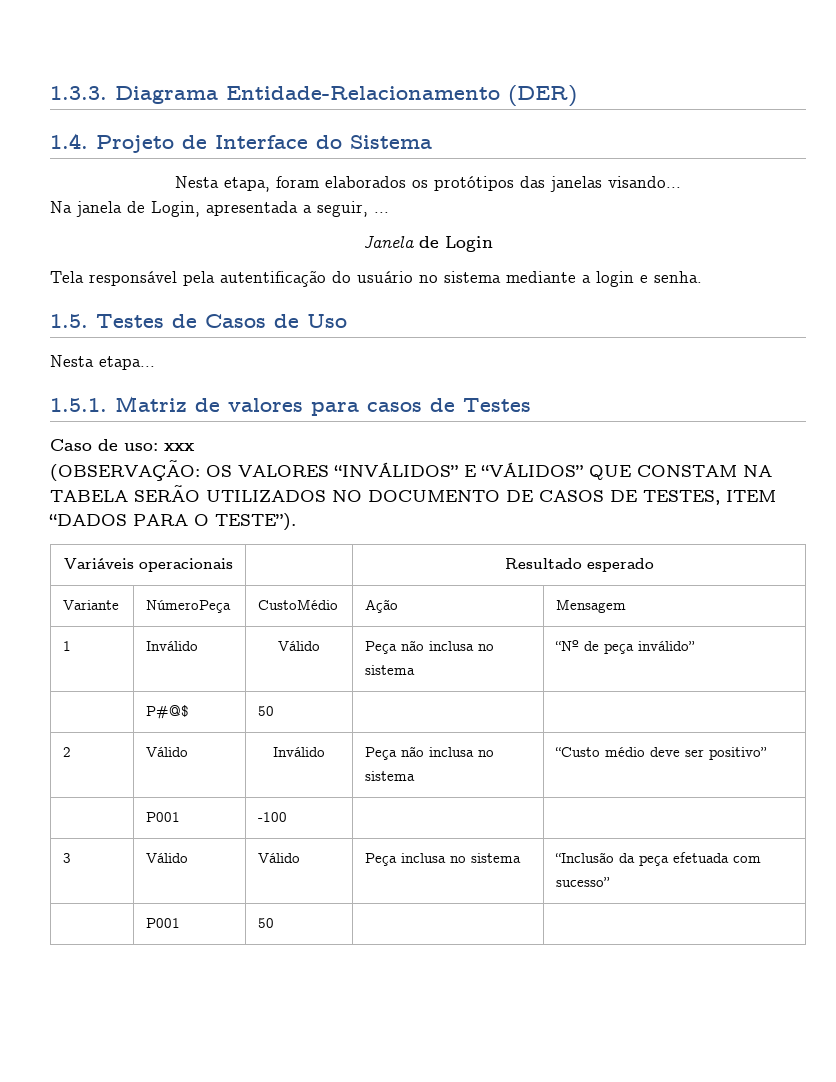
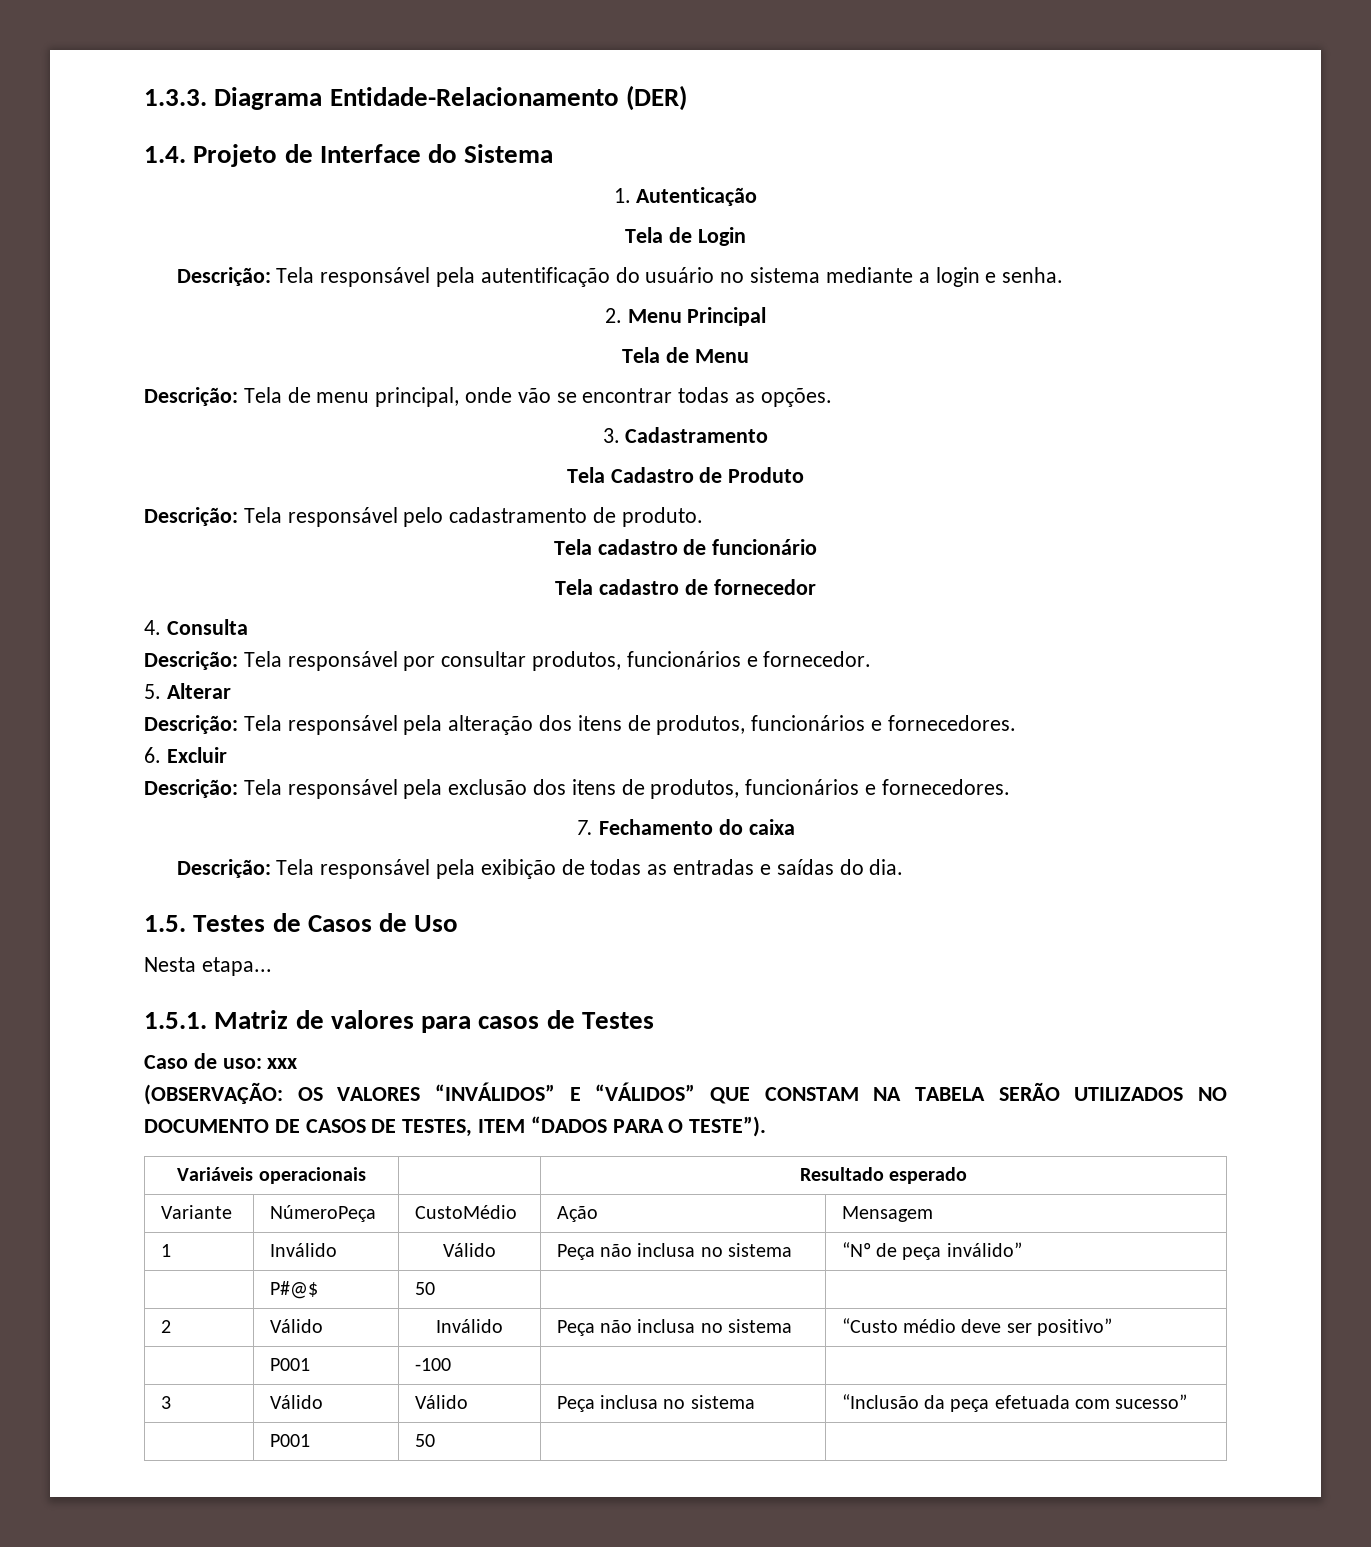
[175,176,681,192] [50,201,389,217] [363,235,415,248] Nesta etapa, foram elaborados os protótipos das janelas visando... // Na janela de Login, apresentada a seguir, ... // Janela -> [613,187,758,206] [625,227,664,243] 1. Autenticação // Tela
(493, 244) none -> [176,267,271,286] Descrição:
(702, 277) none -> [604,307,767,326] [622,347,749,363] [144,387,832,407] [602,427,769,443] [566,467,805,483] [144,507,703,527] [553,539,818,555] [555,579,816,595] [144,619,248,635] [144,651,872,671] [144,683,231,699] [144,715,1016,735] [144,747,227,763] [144,779,1010,799] [576,819,795,835] [176,859,904,879] // 2. Menu Principal // Tela de Menu // Descrição: Tela de menu principal, onde vão se encontrar todas as opções. // 3. Cadastramento // Tela Cadastro de Produto // Descrição: Tela responsável pelo cadastramento de produto. // Tela cadastro de funcionário // Tela cadastro de fornecedor // 4. Consulta // Descrição: Tela responsável por consultar produtos, funcionários e fornecedor. // 5. Alterar // Descrição: Tela responsável pela alteração dos itens de produtos, funcionários e fornecedores. // 6. Excluir // Descrição: Tela responsável pela exclusão dos itens de produtos, funcionários e fornecedores. // 7. Fechamento do caixa // Descrição: Tela responsável pela exibição de todas as entradas e saídas do dia.

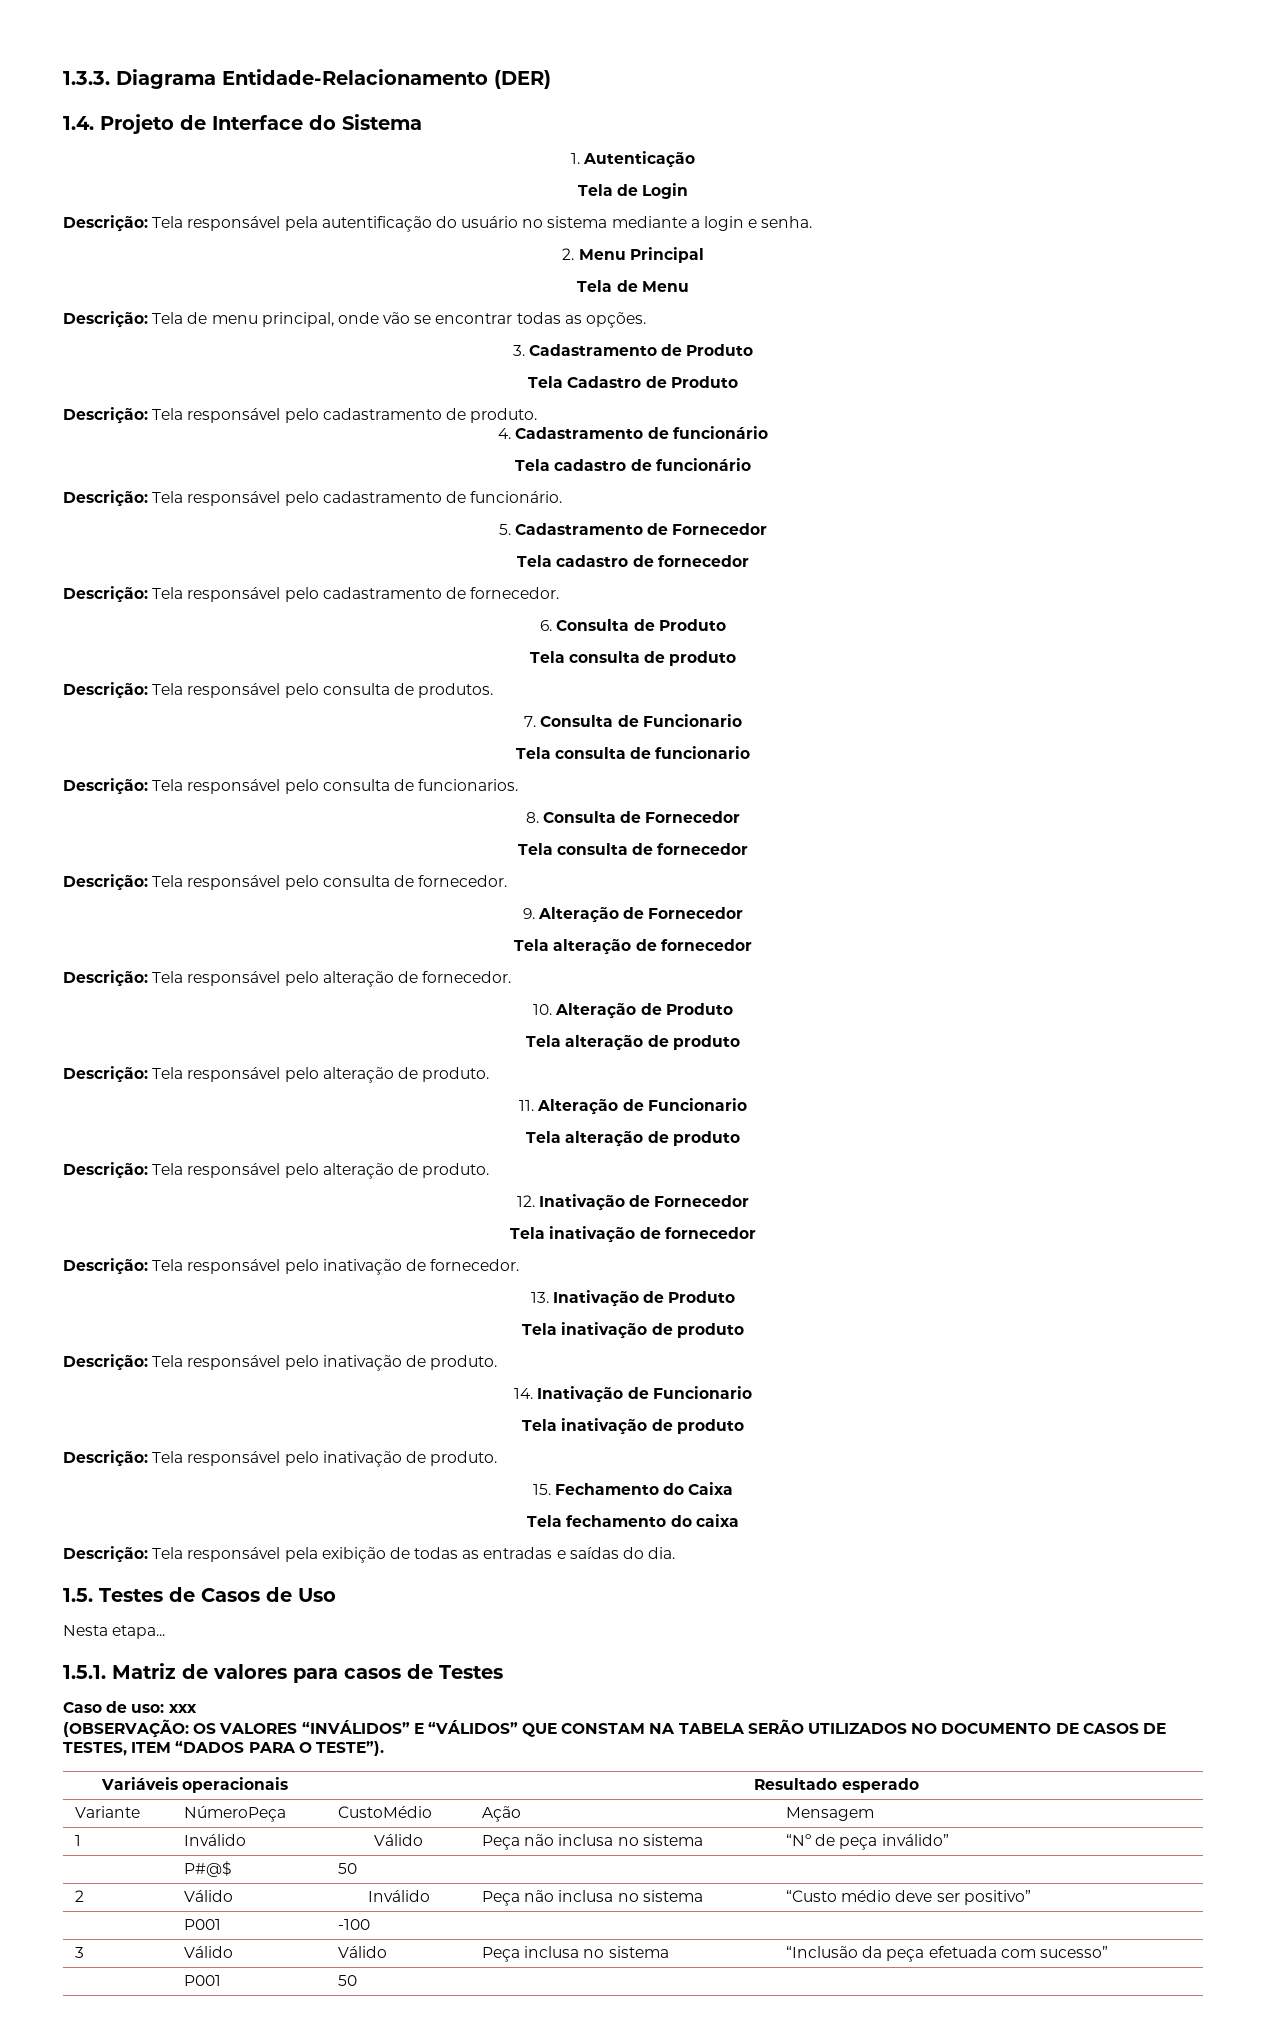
(769, 435) none -> [661,344,754,356] de Produto
[553,539,678,555] Tela cadastro -> [498,427,644,439] 4. Cadastramento
[713,579,816,595] [144,619,248,635] [144,651,872,671] [144,683,231,699] [144,715,1016,735] [144,747,227,763] [144,779,1010,799] [576,819,714,835] fornecedor // 4. Consulta // Descrição: Tela responsável por consultar produtos, funcionários e fornecedor. // 5. Alterar // Descrição: Tela responsável pela alteração dos itens de produtos, funcionários e fornecedores. // 6. Excluir // Descrição: Tela responsável pela exclusão dos itens de produtos, funcionários e fornecedores. // 7. Fechamento -> [655,458,751,471] [63,490,563,507] [498,523,768,535] [517,555,749,567] [63,586,560,603] [540,619,726,631] [529,651,737,666] [63,682,494,699] [524,714,742,727] [515,746,751,759] [63,778,519,795] [525,811,741,823] [517,843,749,855] [63,874,508,891] [522,906,744,923] [514,938,752,955] [63,970,512,987] [533,1002,733,1019] [526,1034,740,1051] [63,1066,490,1083] [519,1098,747,1115] [526,1130,740,1147] [63,1162,490,1179] [516,1194,750,1211] [510,1226,756,1243] [63,1258,520,1275] [530,1290,736,1307] [522,1322,744,1339] [63,1354,498,1371] [514,1386,752,1403] [522,1418,744,1435] [63,1450,498,1467] [532,1482,734,1495] [527,1515,667,1527] funcionário // Descrição: Tela responsável pelo cadastramento de funcionário. // 5. Cadastramento de Fornecedor // Tela cadastro de fornecedor // Descrição: Tela responsável pelo cadastramento de fornecedor. // 6. Consulta de Produto // Tela consulta de produto // Descrição: Tela responsável pelo consulta de produtos. // 7. Consulta de Funcionario // Tela consulta de funcionario // Descrição: Tela responsável pelo consulta de funcionarios. // 8. Consulta de Fornecedor // Tela consulta de fornecedor // Descrição: Tela responsável pelo consulta de fornecedor. // 9. Alteração de Fornecedor // Tela alteração de fornecedor // Descrição: Tela responsável pelo alteração de fornecedor. // 10. Alteração de Produto // Tela alteração de produto // Descrição: Tela responsável pelo alteração de produto. // 11. Alteração de Funcionario // Tela alteração de produto // Descrição: Tela responsável pelo alteração de produto. // 12. Inativação de Fornecedor // Tela inativação de fornecedor // Descrição: Tela responsável pelo inativação de fornecedor. // 13. Inativação de Produto // Tela inativação de produto // Descrição: Tela responsável pelo inativação de produto. // 14. Inativação de Funcionario // Tela inativação de produto // Descrição: Tela responsável pelo inativação de produto. // 15. Fechamento do Caixa // Tela fechamento

